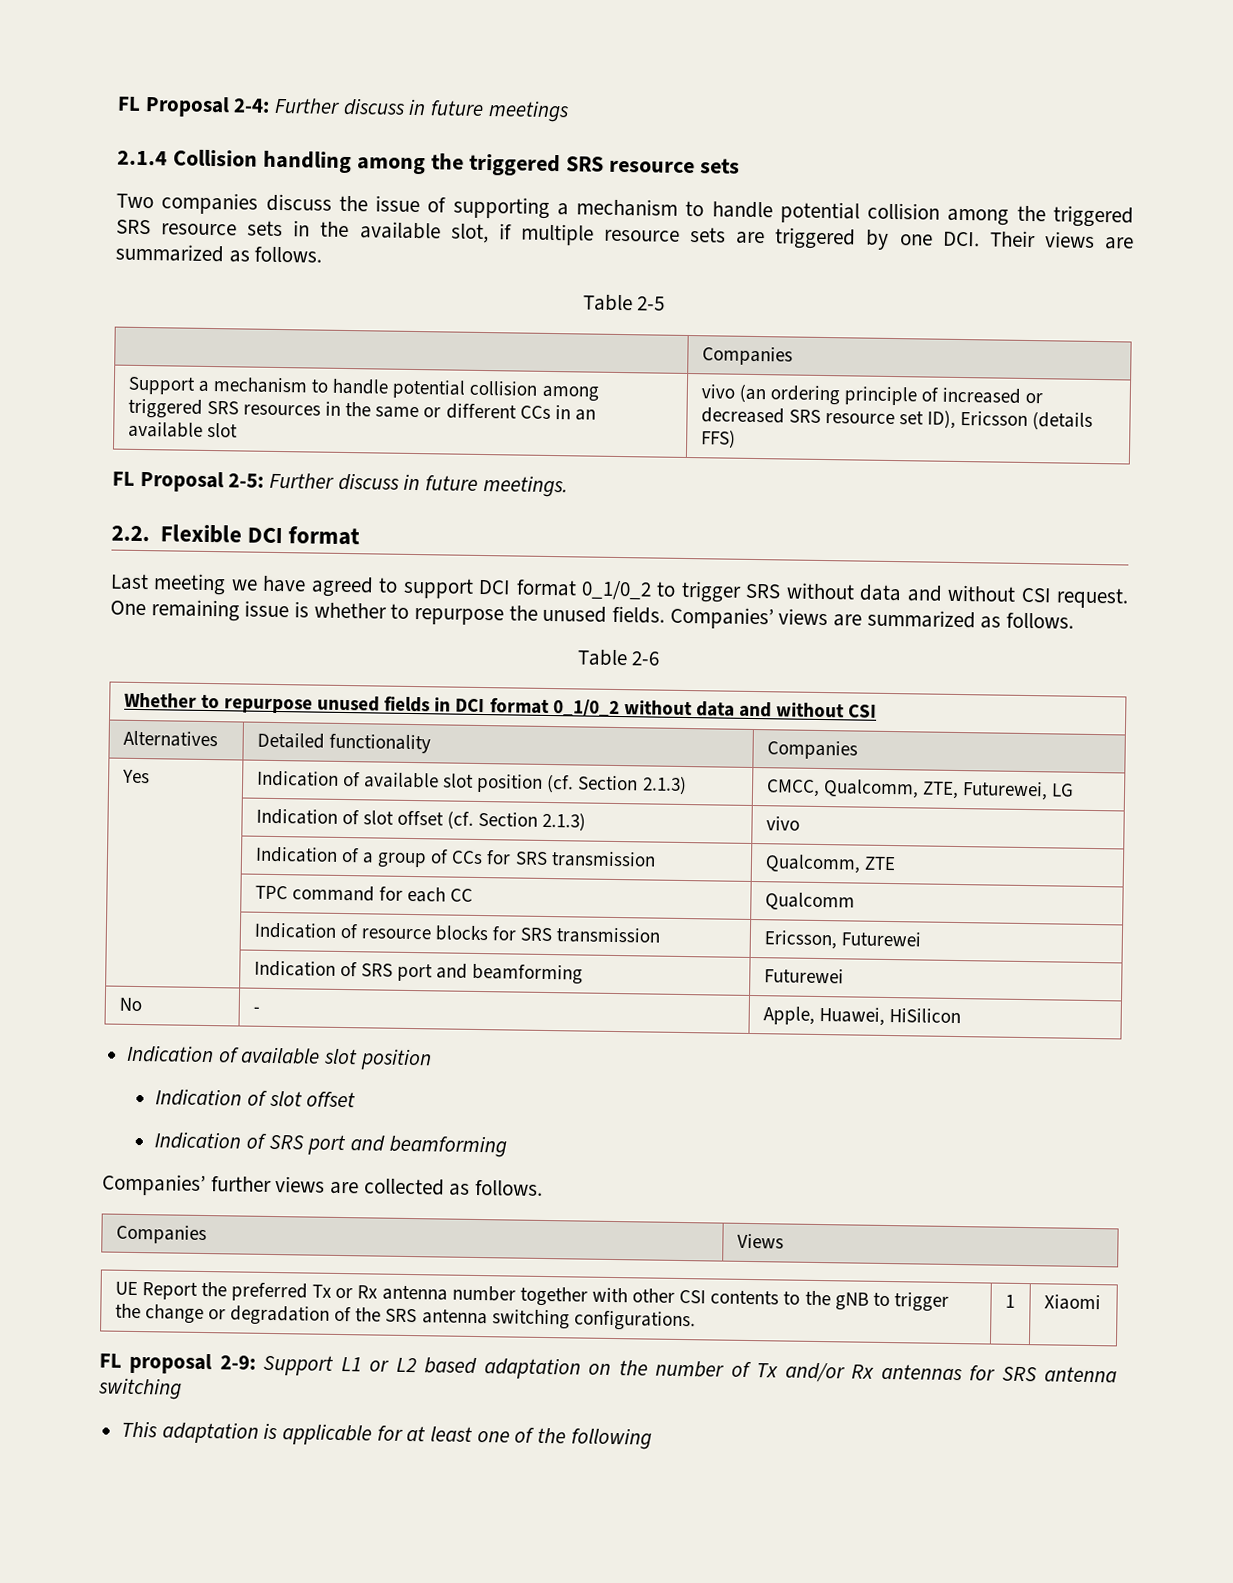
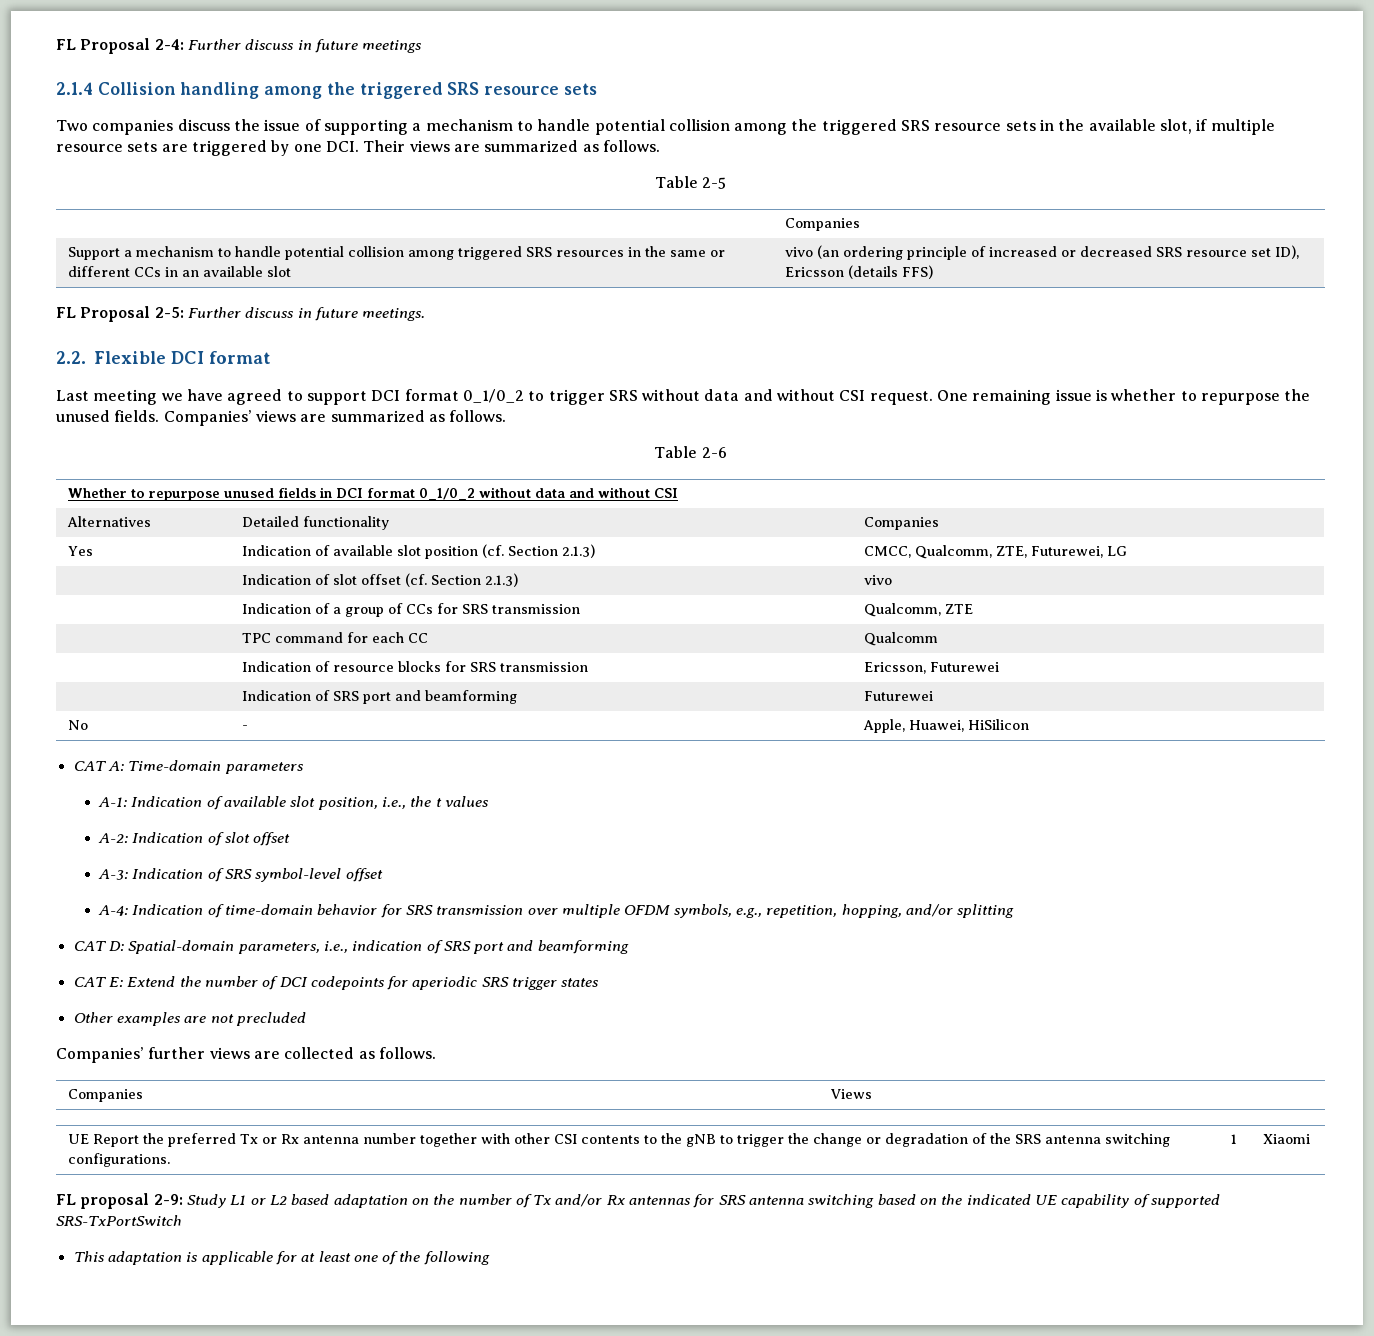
[126,1044,432,1071] Indication of available slot position // -> [73,760,304,774] [98,796,490,810] [98,833,129,843] CAT A: Time-domain parameters // A-1: Indication of available slot position, i.e., the t values // A-2:
[154,1131,507,1158] Indication of SRS port and beamforming -> [98,868,383,882] [98,904,1015,918] [73,940,629,954] [73,976,600,990] [73,1012,306,1026] A-3: Indication of SRS symbol-level offset // A-4: Indication of time-domain behavior for SRS transmission over multiple OFDM symbols, e.g., repetition, hopping, and/or splitting // CAT D: Spatial-domain parameters, i.e., indication of SRS port and beamforming // CAT E: Extend the number of DCI codepoints for aperiodic SRS trigger states // Other examples are not precluded
[263,1354,335,1376] Support -> [186,1194,226,1208] Study
(182, 1388) none -> [877,1194,1220,1208] [56,1215,182,1226] based on the indicated UE capability of supported SRS-TxPortSwitch

